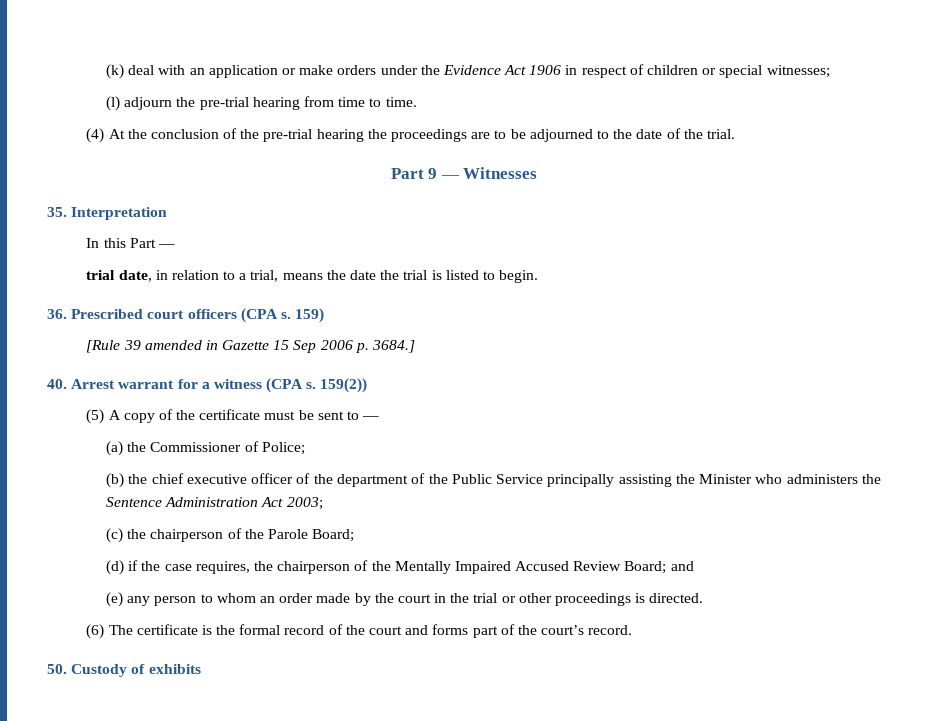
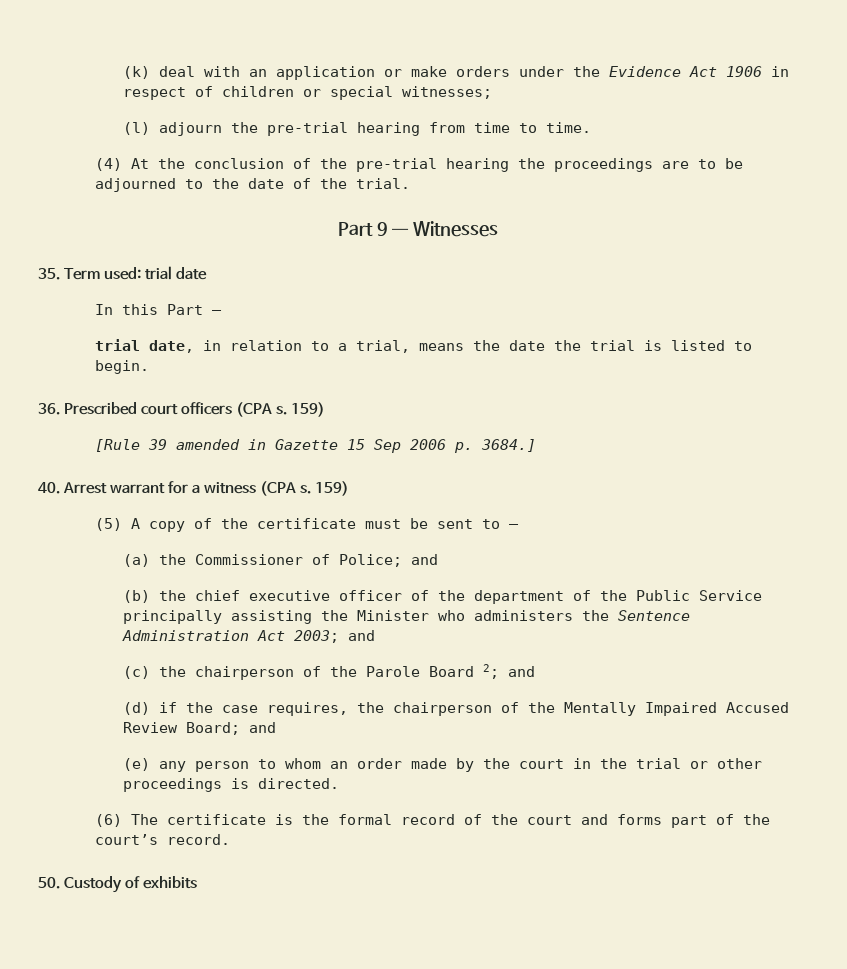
[71,207,168,220] Interpretation -> [64,266,208,280] Term used: trial date
[320,378,368,393] 159(2)) -> [315,481,350,496] 159)
(305, 448) none -> [411,554,439,565] and
(323, 503) none -> [348,630,376,641] and
[312,529,355,542] Board; -> [429,664,536,679] Board 2; and

